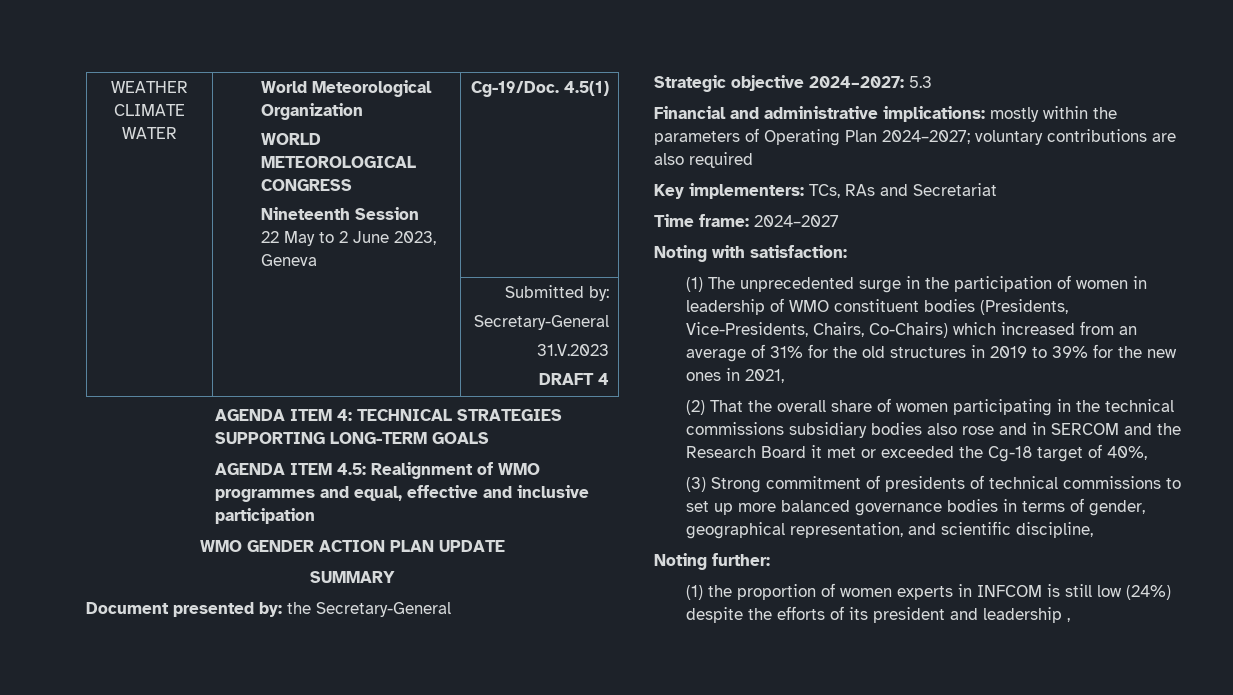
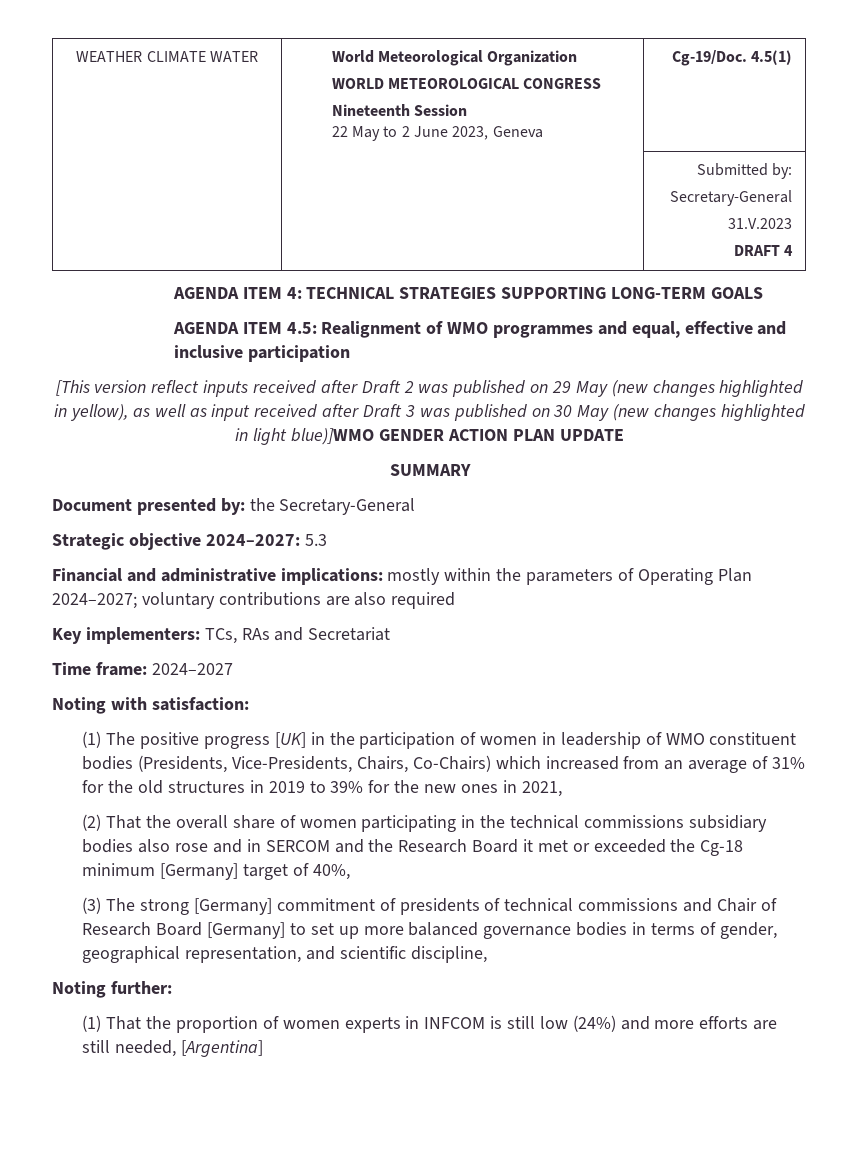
[200,540,242,552] WMO -> [55,380,804,397] [54,404,805,421] [235,428,375,445] [This version reflect inputs received after Draft 2 was published on 29 May (new changes highlighted in yellow), as well as input received after Draft 3 was published on 30 May (new changes highlighted in light blue)]WMO
[740,277,902,293] unprecedented surge -> [140,732,306,749] positive progress [UK]
(1033, 454) none -> [82,863,239,880] minimum [Germany]
[711,477,762,493] Strong -> [106,898,273,915] The strong [Germany]
(1162, 482) none -> [683,898,777,912] [82,922,286,939] and Chair of Research Board [Germany]
(704, 592) none -> [106,1016,142,1030] That
[686,606,1071,623] despite the efforts of its president and leadership , -> [620,1016,778,1030] [82,1040,264,1057] and more efforts are still needed, [Argentina]

